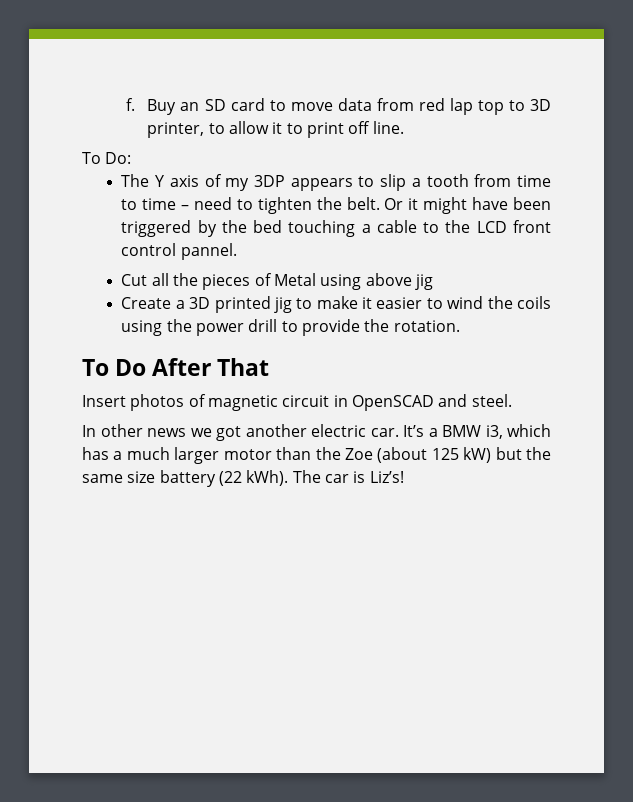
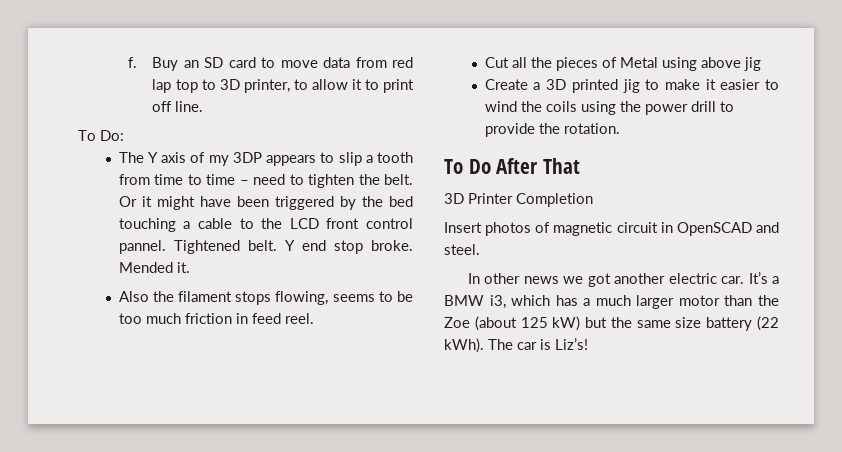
(237, 251) none -> [173,240,413,254] [118,262,190,273] [118,291,413,305] [118,313,314,324] Tightened belt. Y end stop broke. Mended it. // Also the filament stops flowing, seems to be too much friction in feed reel.
(270, 367) none -> [444,193,593,207] // 3D Printer Completion

